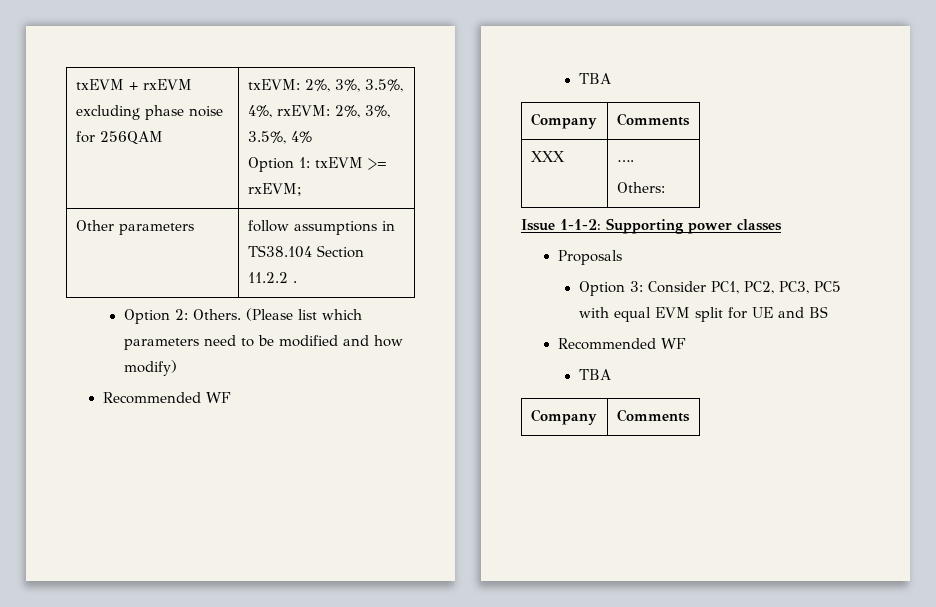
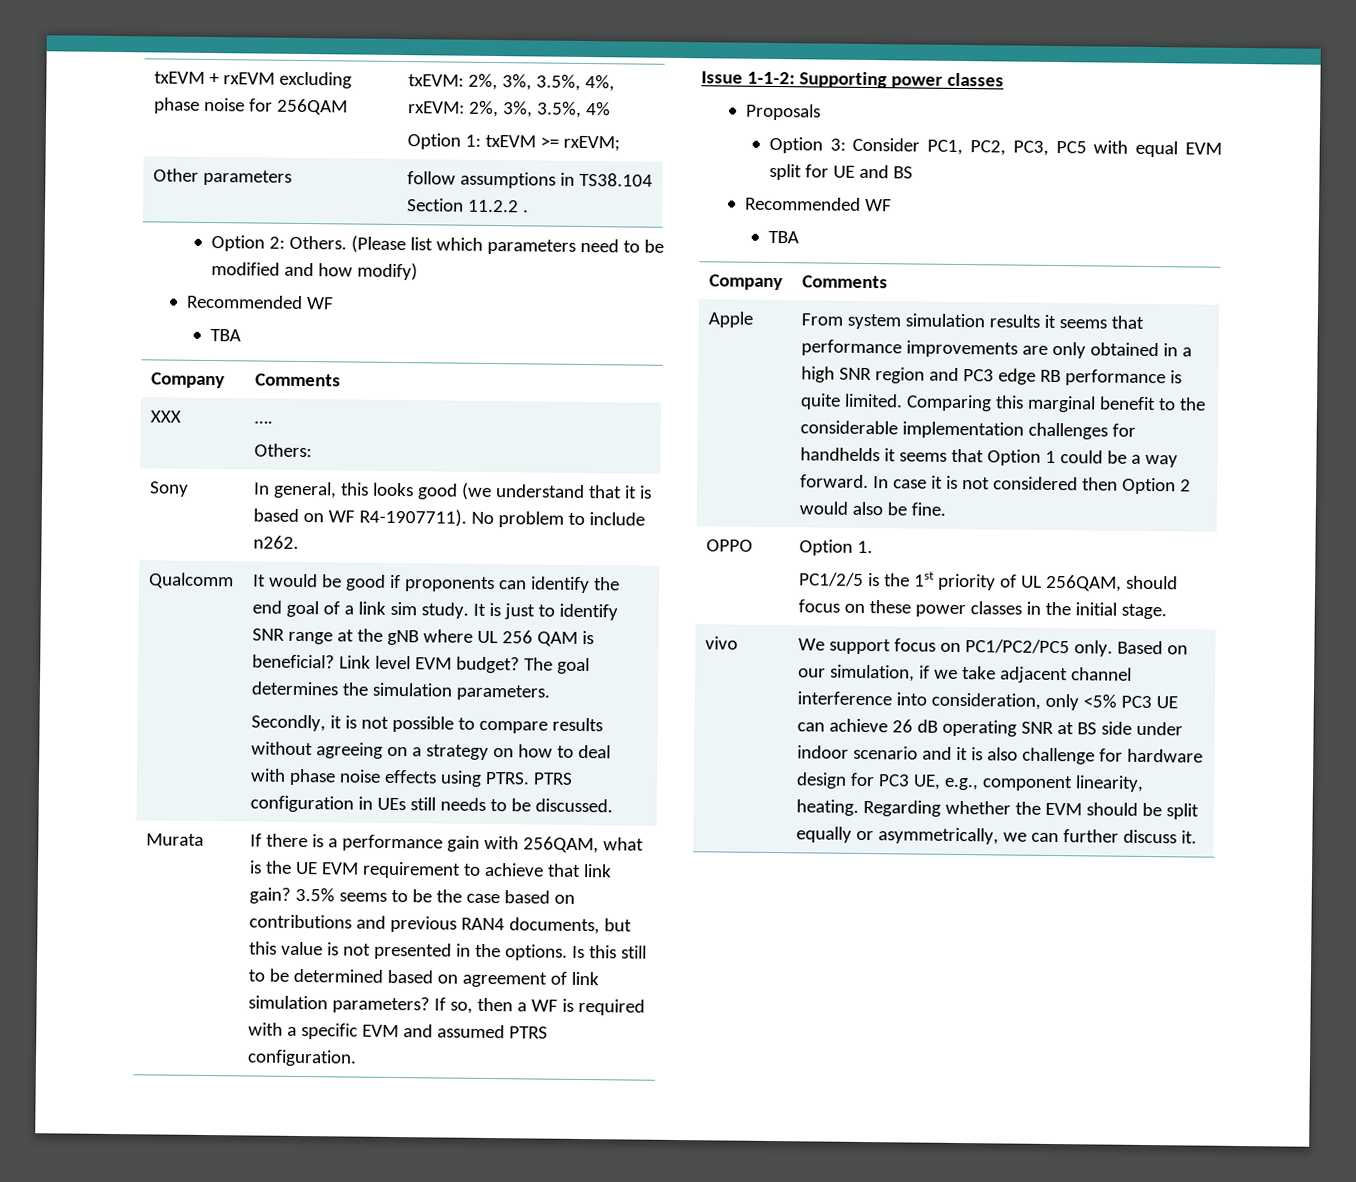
(665, 187) none -> [148,481,189,497] [253,481,652,501] [252,508,645,528] [252,535,299,549] [147,572,234,590] [252,573,620,594] [251,600,618,621] [251,628,594,647] [251,654,590,675] [250,681,550,701] [250,714,603,734] [250,741,611,760] [249,768,573,787] [249,795,613,813] [145,833,204,846] [249,833,644,854] [248,860,612,879] [248,887,575,904] [248,914,632,935] [248,941,647,961] [247,968,599,988] [247,995,645,1016] [247,1022,548,1040] [246,1049,357,1067] // Sony | In general, this looks good (we understand that it is based on WF R4-1907711). No problem to include n262. // Qualcomm | It would be good if proponents can identify the end goal of a link sim study. It is just to identify SNR range at the gNB where UL 256 QAM is beneficial? Link level EVM budget? The goal determines the simulation parameters. // Secondly, it is not possible to compare results without agreeing on a strategy on how to deal with phase noise effects using PTRS. PTRS configuration in UEs still needs to be discussed. // Murata | If there is a performance gain with 256QAM, what is the UE EVM requirement to achieve that link gain? 3.5% seems to be the case based on contributions and previous RAN4 documents, but this value is not presented in the options. Is this still to be determined based on agreement of link simulation parameters? If so, then a WF is required with a specific EVM and assumed PTRS configuration.
(690, 415) none -> [707,311,753,328] [800,313,1144,330] [800,339,1192,359] [800,366,1182,387] [799,393,1206,413] [799,420,1136,440] [799,447,1178,468] [799,474,1191,495] [798,501,946,516] [705,539,753,552] [798,539,873,556] [798,571,1178,592] [797,599,1167,620] [704,636,738,650] [797,638,1188,657] [797,664,1132,684] [796,691,1178,711] [796,718,1183,737] [796,745,1203,765] [795,772,1144,792] [795,799,1199,820] [795,826,1197,845] // Apple | From system simulation results it seems that performance improvements are only obtained in a high SNR region and PC3 edge RB performance is quite limited. Comparing this marginal benefit to the considerable implementation challenges for handhelds it seems that Option 1 could be a way forward. In case it is not considered then Option 2 would also be fine. // OPPO | Option 1. // PC1/2/5 is the 1st priority of UL 256QAM, should focus on these power classes in the initial stage. // vivo | We support focus on PC1/PC2/PC5 only. Based on our simulation, if we take adjacent channel interference into consideration, only <5% PC3 UE can achieve 26 dB operating SNR at BS side under indoor scenario and it is also challenge for hardware design for PC3 UE, e.g., component linearity, heating. Regarding whether the EVM should be split equally or asymmetrically, we can further discuss it.

